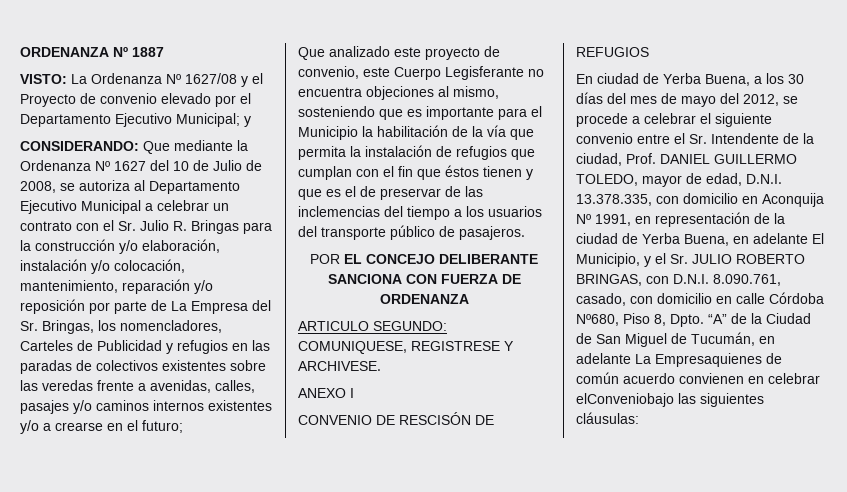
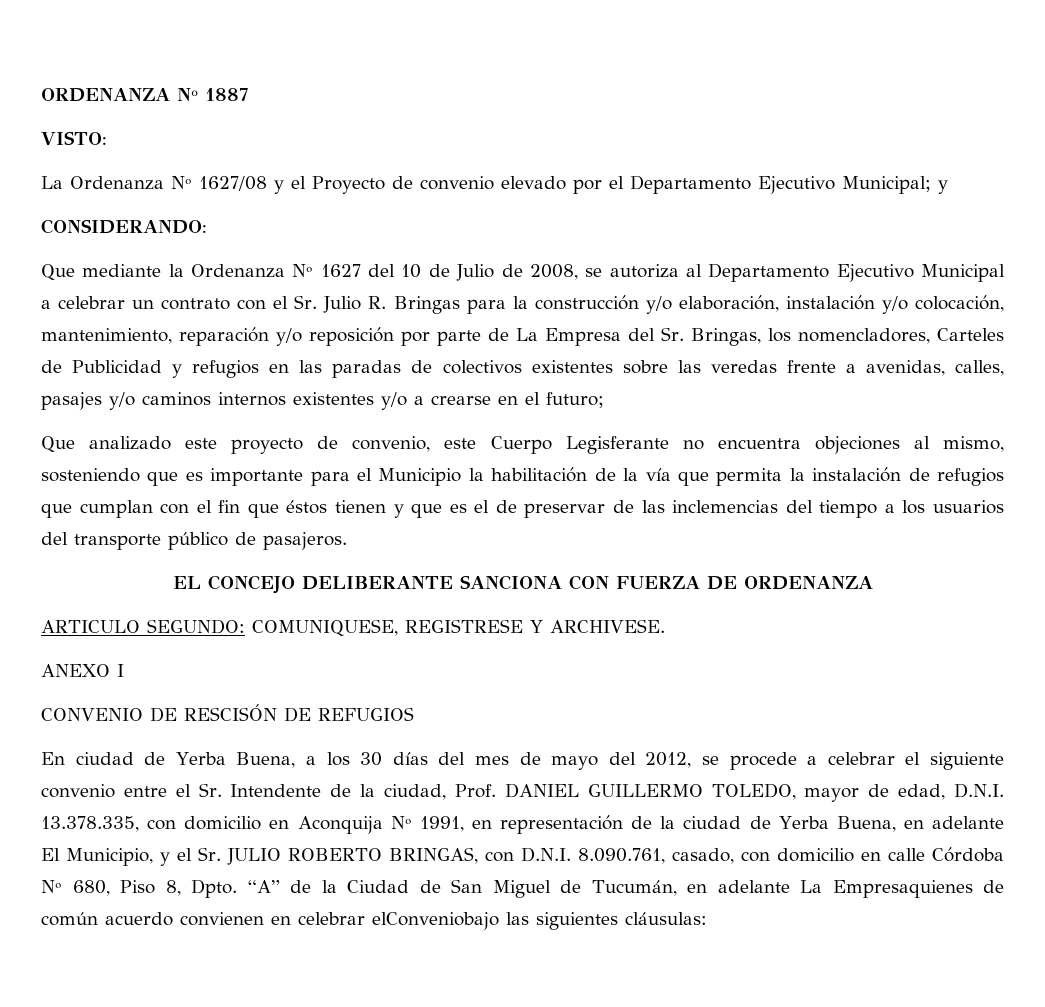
(67, 79) none -> (107, 138) //
(139, 146) none -> (207, 226) //
[310,254,340,264] POR -> (347, 541) none
[576,314,619,326] Nº680, -> [41,880,110,896] Nº 680,

